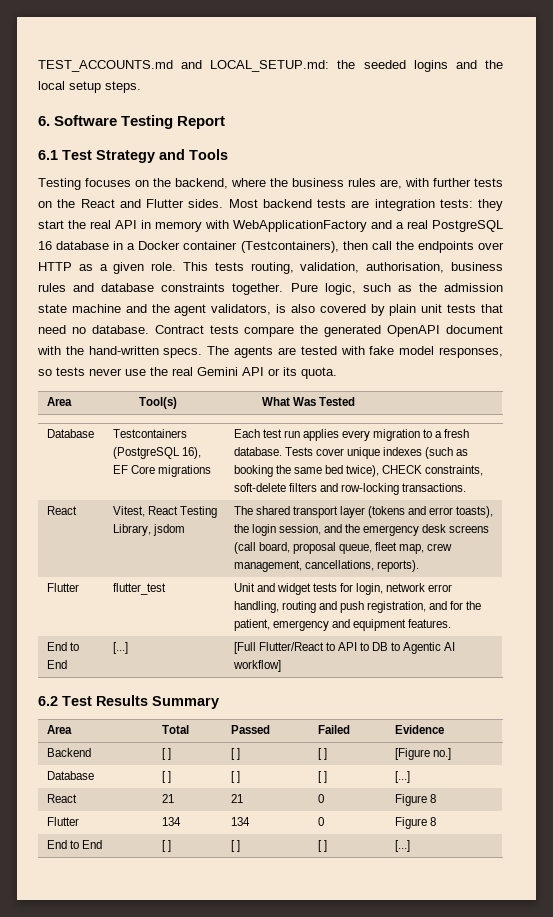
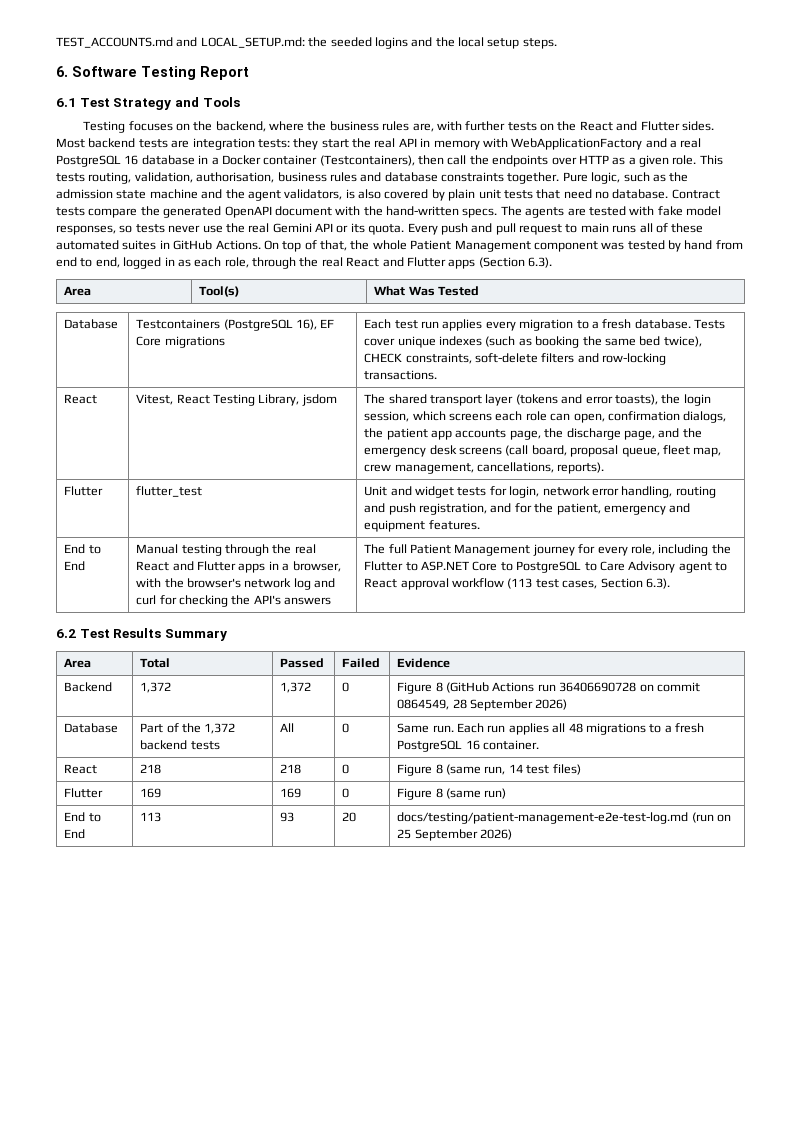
(337, 373) none -> [407,223,704,235] [56,240,743,252] [56,257,552,269] Every push and pull request to main runs all of these automated suites in GitHub Actions. On top of that, the whole Patient Management component was tested by hand from end to end, logged in as each role, through the real React and Flutter apps (Section 6.3).
(321, 529) none -> [412,411,727,423] [364,428,655,440] which screens each role can open, confirmation dialogs, the patient app accounts page, the discharge page,
[112,642,128,654] [233,642,456,654] [232,660,281,672] [...] | [Full Flutter/React to API to DB to Agentic AI workflow] -> [136,544,316,556] [136,561,341,573] [136,578,336,590] [136,595,332,607] [364,544,731,556] [364,561,728,573] [364,578,670,590] Manual testing through the real React and Flutter apps in a browser, with the browser's network log and curl for checking the API's answers | The full Patient Management journey for every role, including the Flutter to ASP.NET Core to PostgreSQL to Care Advisory agent to React approval workflow (113 test cases, Section 6.3).
[161,748,171,760] [230,748,240,760] [317,748,327,760] [394,748,451,760] [46,771,94,780] [161,771,171,783] [230,771,240,783] [317,771,327,783] [394,771,410,783] [46,794,77,803] [161,794,174,803] [230,794,243,803] [317,794,324,803] [394,794,436,806] [46,817,79,826] [161,817,181,826] [230,817,250,826] [317,817,324,826] [394,817,436,829] [46,840,102,849] [161,840,171,852] [230,840,240,852] [317,840,327,852] [394,840,410,852] [ ] | [ ] | [ ] | [Figure no.] // Database | [ ] | [ ] | [ ] | [...] // React | 21 | 21 | 0 | Figure 8 // Flutter | 134 | 134 | 0 | Figure 8 // End to End | [ ] | [ ] | [ ] | [...] -> [140,682,172,693] [280,682,312,693] [342,682,350,692] [397,682,700,694] [397,699,568,711] [64,723,119,733] [140,723,236,734] [140,740,220,750] [280,723,295,732] [342,723,350,733] [397,723,705,735] [397,740,540,752] [64,764,98,774] [140,764,162,774] [280,764,302,774] [342,764,350,774] [397,764,581,776] [64,788,104,798] [140,788,162,798] [280,788,302,798] [342,788,350,798] [397,788,507,800] [64,812,101,822] [64,829,86,839] [140,812,162,822] [280,812,295,822] [342,812,357,822] [397,812,732,824] [397,829,513,841] 1,372 | 1,372 | 0 | Figure 8 (GitHub Actions run 36406690728 on commit 0864549, 28 September 2026) // Database | Part of the 1,372 backend tests | All | 0 | Same run. Each run applies all 48 migrations to a fresh PostgreSQL 16 container. // React | 218 | 218 | 0 | Figure 8 (same run, 14 test files) // Flutter | 169 | 169 | 0 | Figure 8 (same run) // End to End | 113 | 93 | 20 | docs/testing/patient-management-e2e-test-log.md (run on 25 September 2026)

